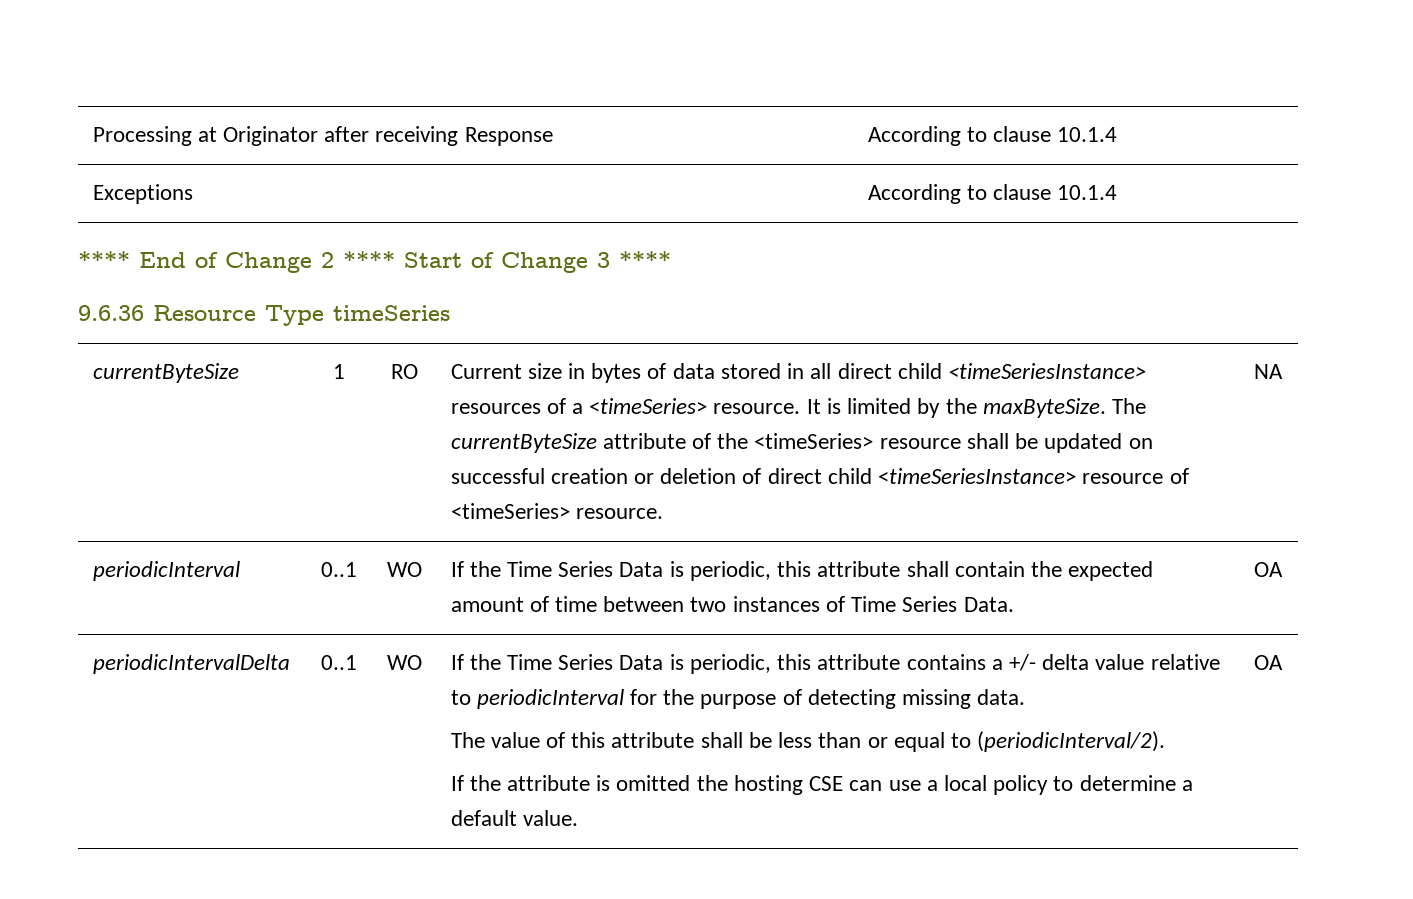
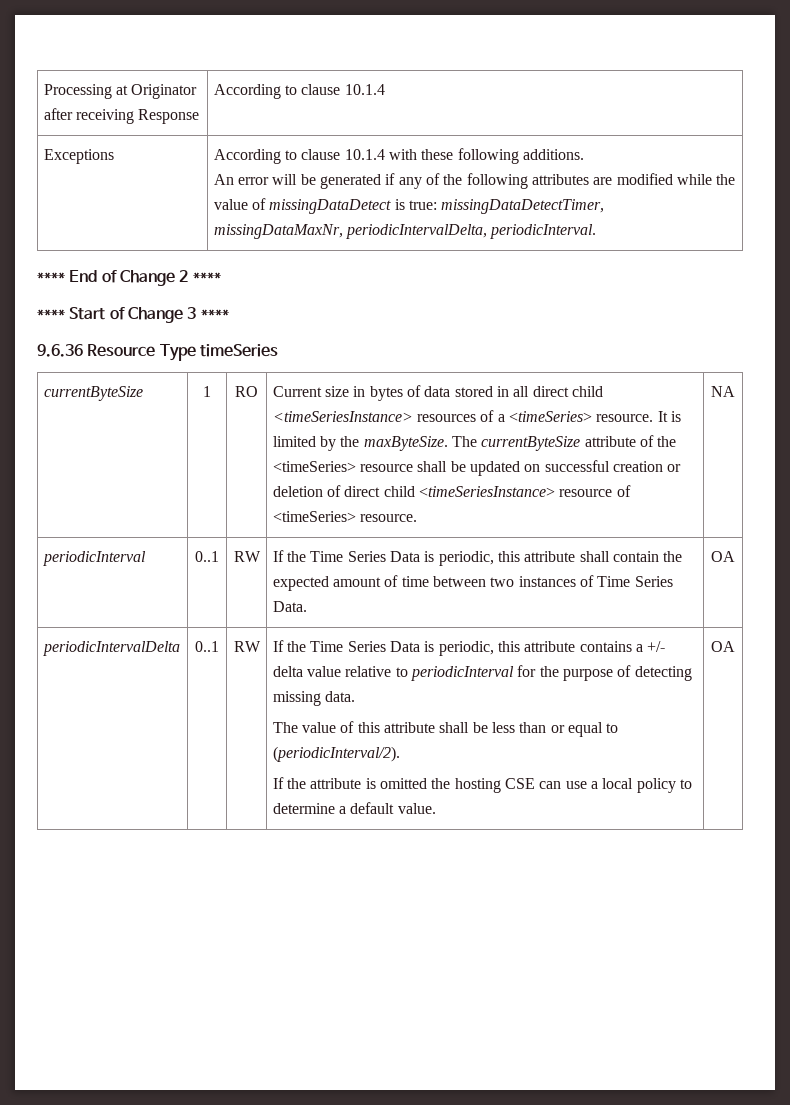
(1118, 192) none -> [389,148,585,164] [213,173,736,189] [213,198,605,214] [213,224,597,239] with these following additions. // An error will be generated if any of the following attributes are modified while the value of missingDataDetect is true: missingDataDetectTimer, missingDataMaxNr, periodicIntervalDelta, periodicInterval.
(395, 259) none -> [37,309,65,319] // ****
[386,562,422,577] WO -> [233,551,261,562] RW
[386,655,422,670] WO -> [233,641,261,652] RW

